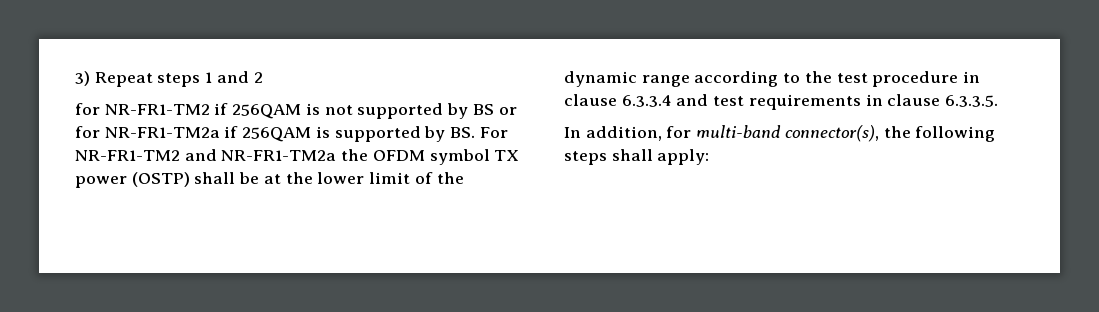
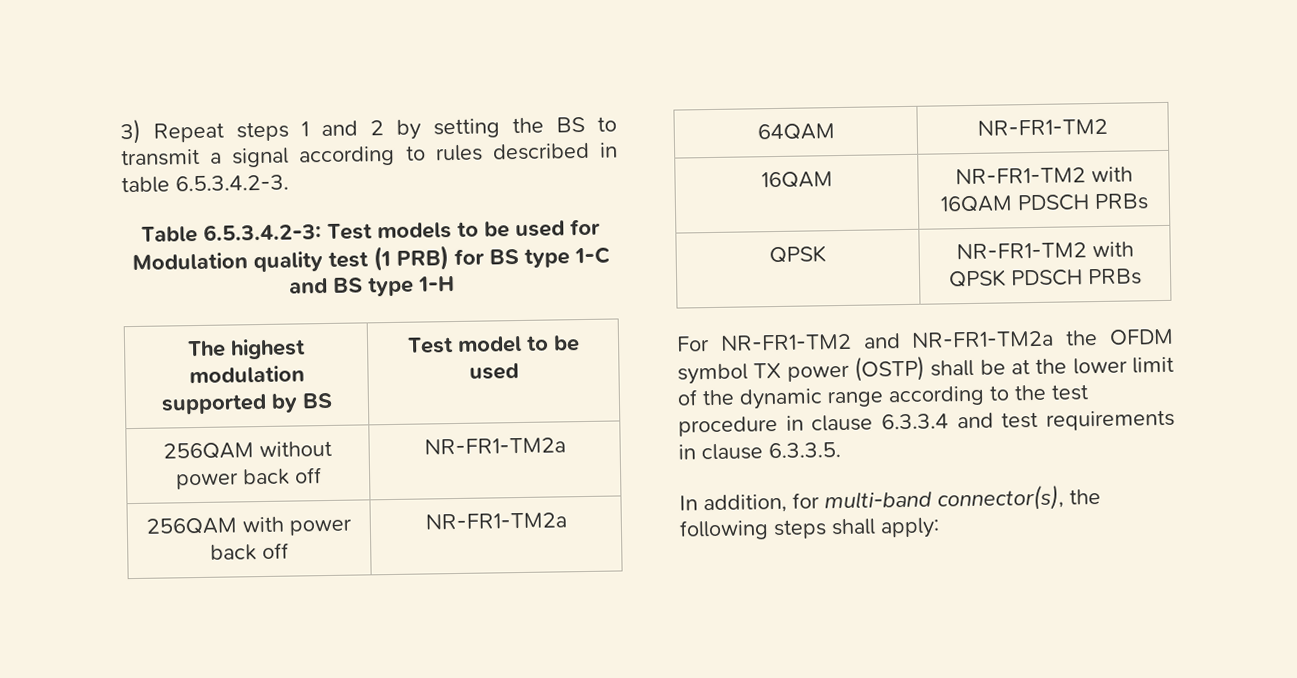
[75,103,517,119] [75,126,476,142] // for NR-FR1-TM2 if 256QAM is not supported by BS or for NR-FR1-TM2a if 256QAM is supported by BS. -> [396,116,617,140] [121,142,619,168] [121,174,289,194] [141,218,601,243] [131,245,610,273] [288,276,455,297] [187,338,306,360] [188,365,305,384] [161,392,333,415] [406,335,580,354] [468,363,519,380] [163,440,332,460] [175,467,322,490] [423,437,566,455] [146,516,353,536] [210,542,289,561] [424,512,567,530] [756,123,835,141] [977,118,1108,136] [760,171,833,189] [954,166,1133,185] [939,193,1149,213] [769,245,826,264] [955,241,1134,260] [948,268,1142,288] by setting the BS to transmit a signal according to rules described in table 6.5.3.4.2-3. // Table 6.5.3.4.2-3: Test models to be used for Modulation quality test (1 PRB) for BS type 1-C and BS type 1-H // The highest modulation supported by BS | Test model to be used // 256QAM without power back off | NR-FR1-TM2a // 256QAM with power back off | NR-FR1-TM2a // 64QAM | NR-FR1-TM2 // 16QAM | NR-FR1-TM2 with 16QAM PDSCH PRBs // QPSK | NR-FR1-TM2 with QPSK PDSCH PRBs //

